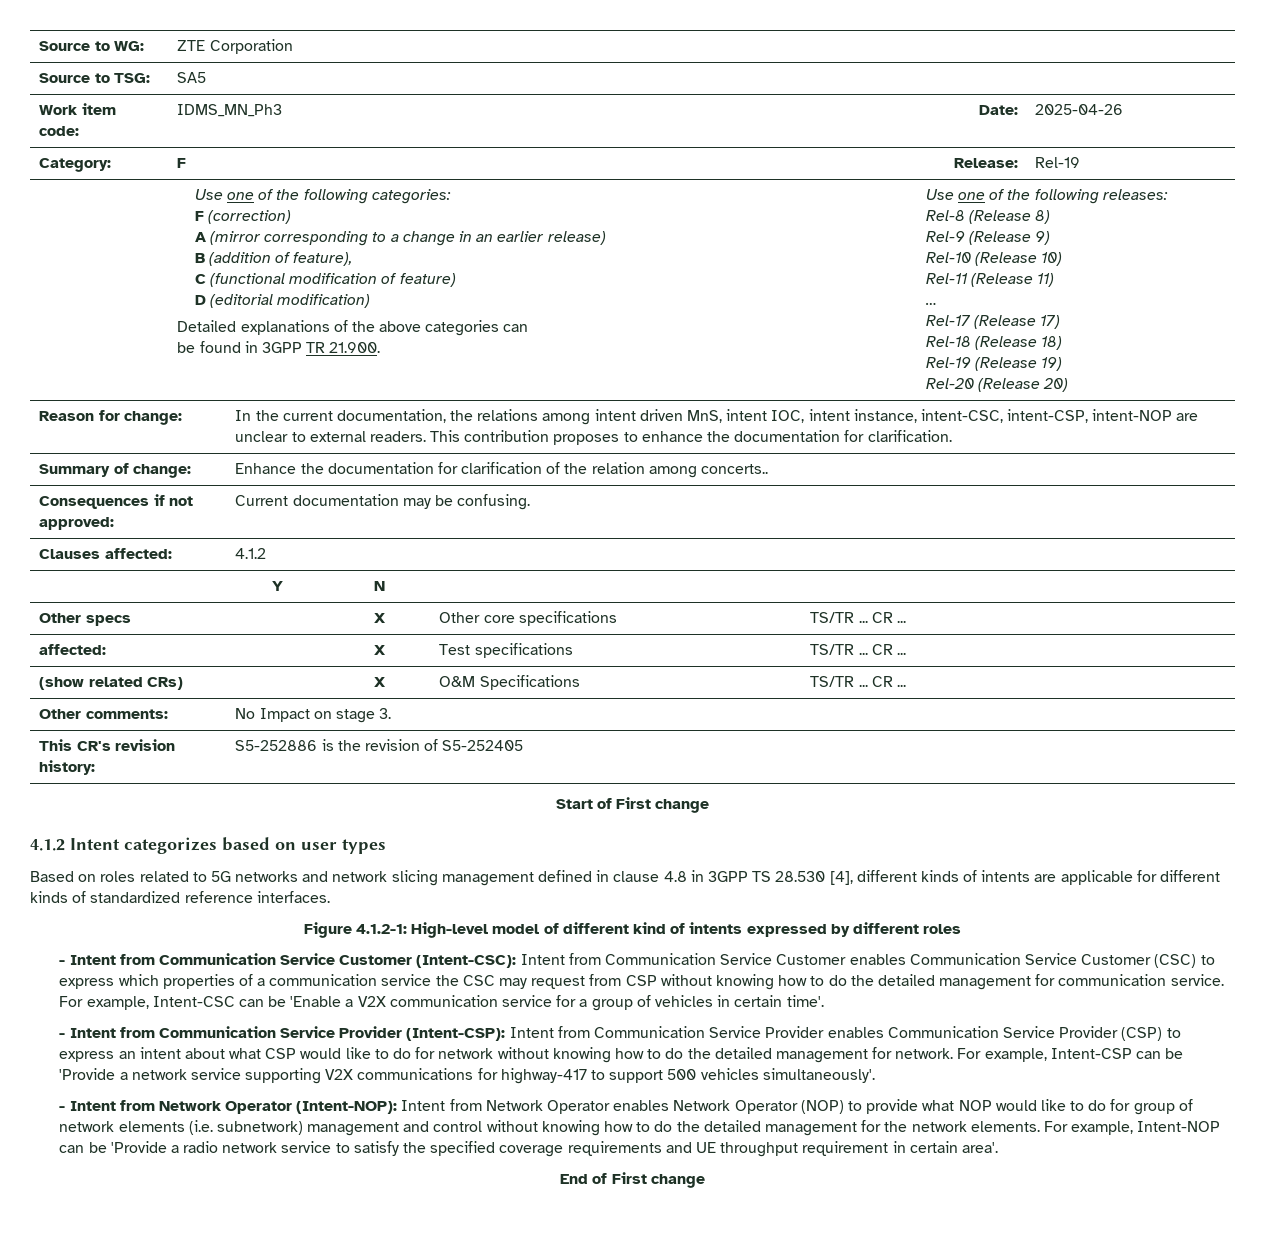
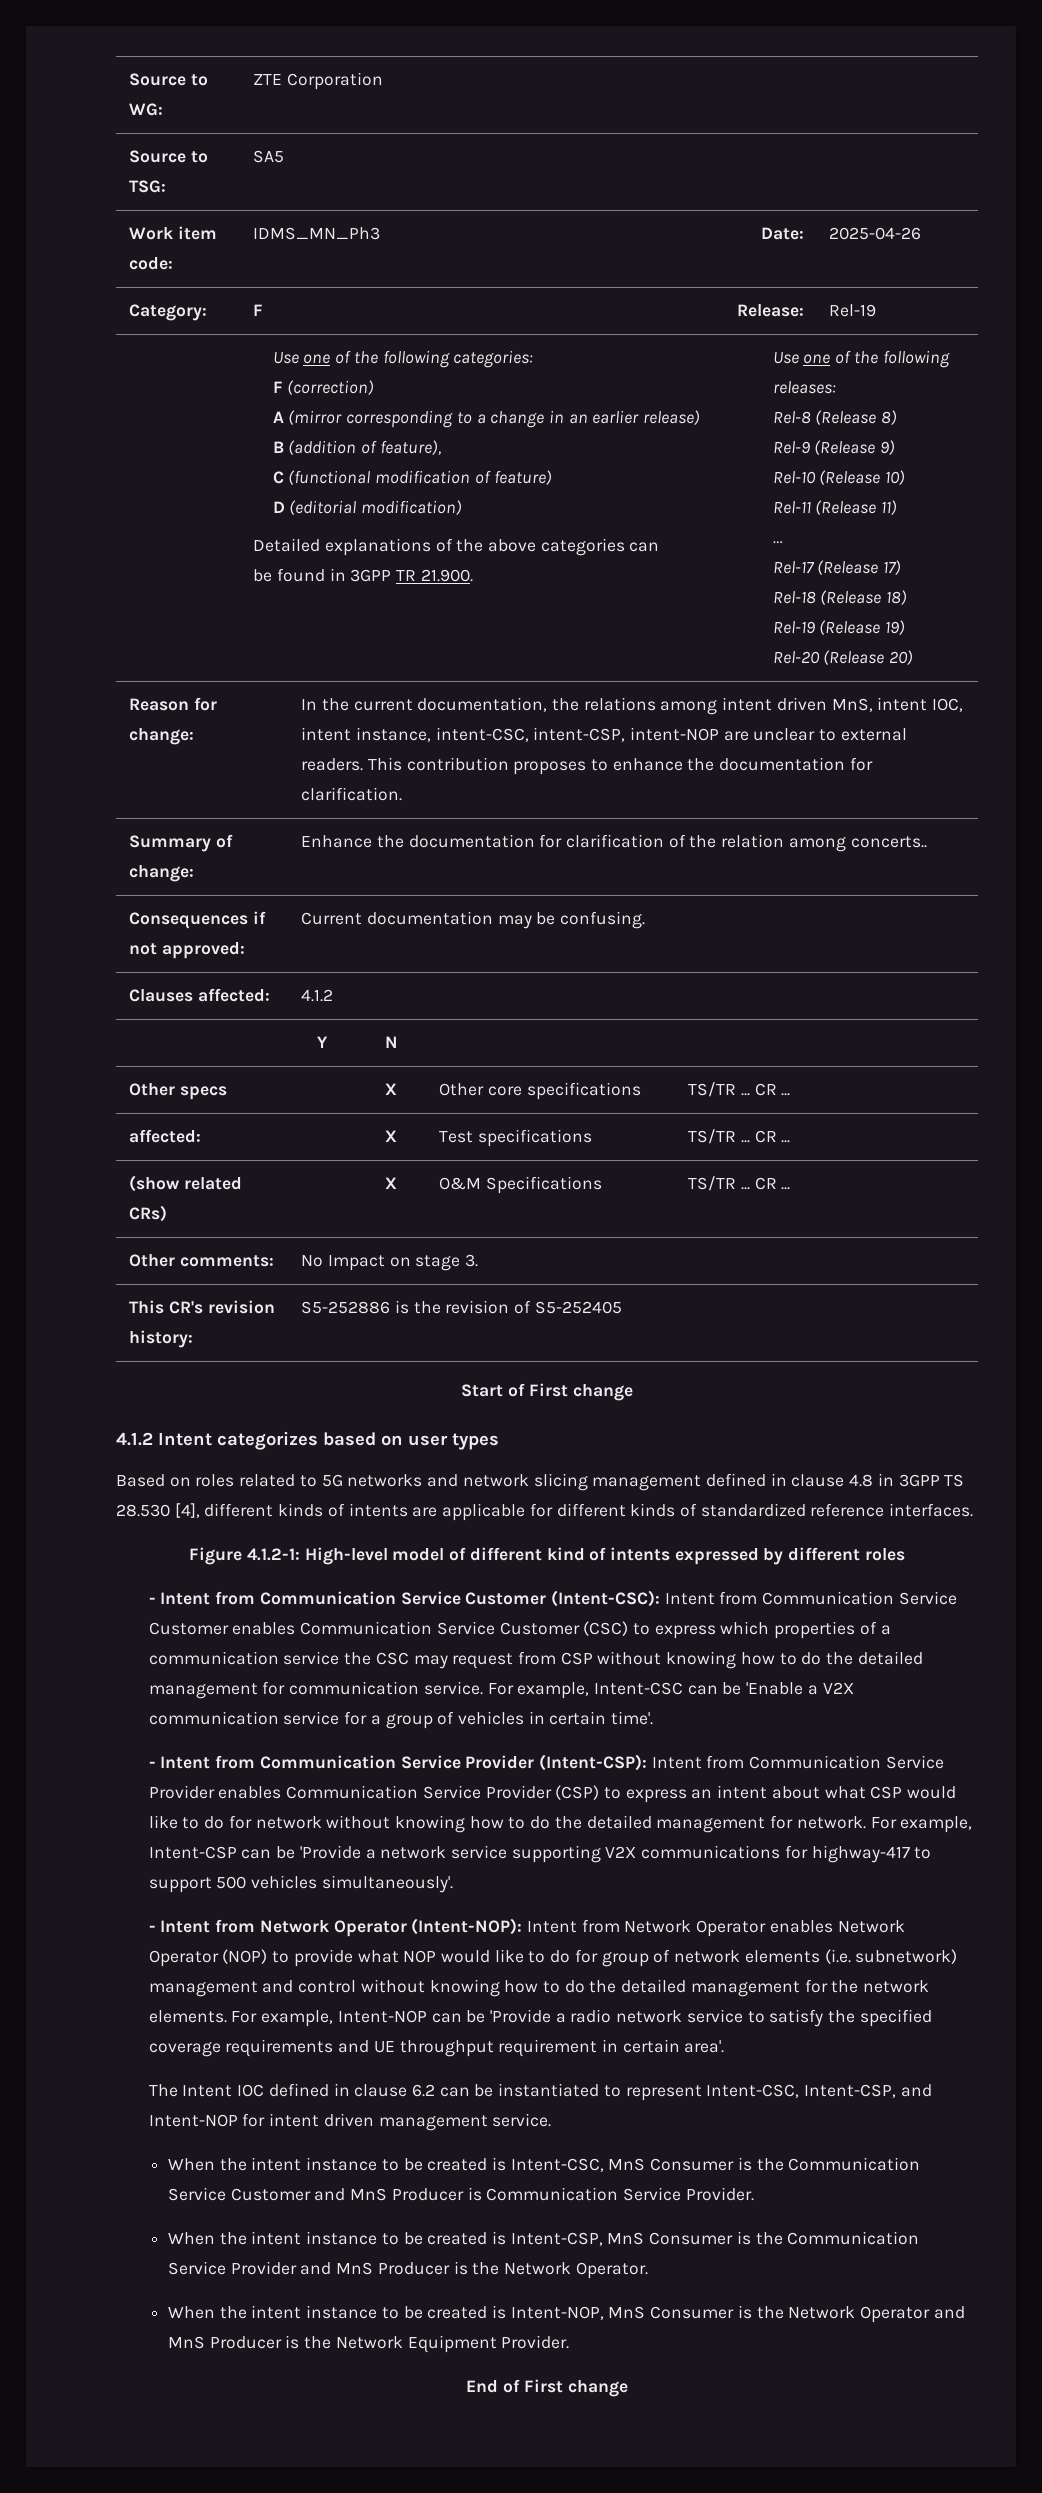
(998, 1147) none -> [148,2083,932,2101] [148,2113,552,2131] [167,2157,921,2172] [167,2187,754,2201] [167,2231,920,2246] [167,2261,648,2279] [167,2305,965,2323] [167,2335,570,2353] // The Intent IOC defined in clause 6.2 can be instantiated to represent Intent-CSC, Intent-CSP, and Intent-NOP for intent driven management service. // When the intent instance to be created is Intent-CSC, MnS Consumer is the Communication Service Customer and MnS Producer is Communication Service Provider. // When the intent instance to be created is Intent-CSP, MnS Consumer is the Communication Service Provider and MnS Producer is the Network Operator. // When the intent instance to be created is Intent-NOP, MnS Consumer is the Network Operator and MnS Producer is the Network Equipment Provider.

